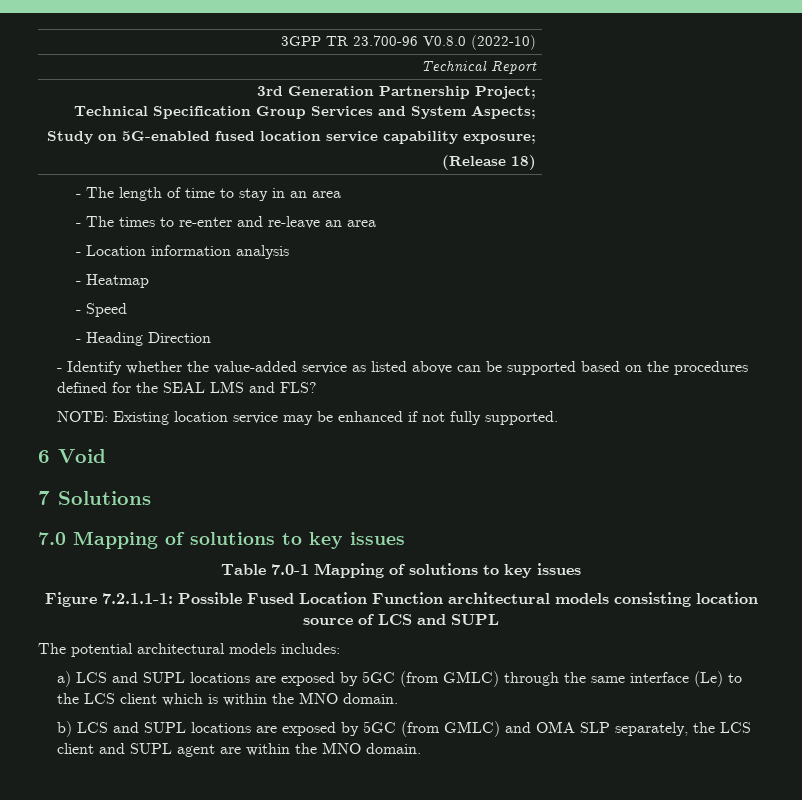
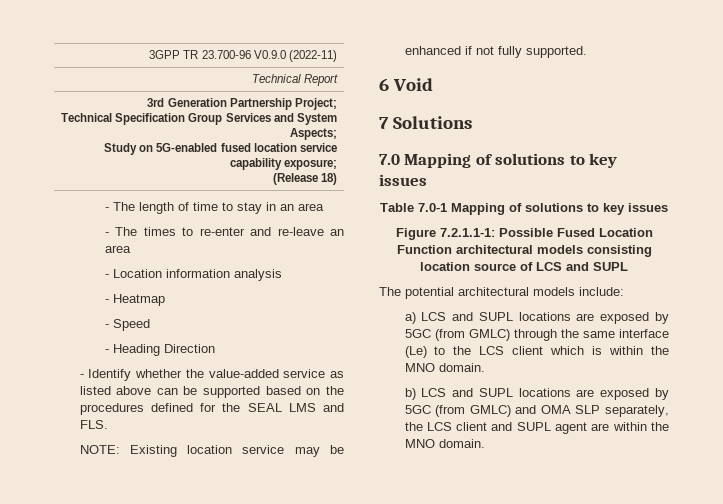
[422,35,536,50] V0.8.0 (2022-10) -> [253,50,337,62] V0.9.0 (2022-11)
[279,382,317,393] FLS? -> [79,420,108,429] FLS.
[281,643,340,654] includes: -> [579,287,624,296] include:

